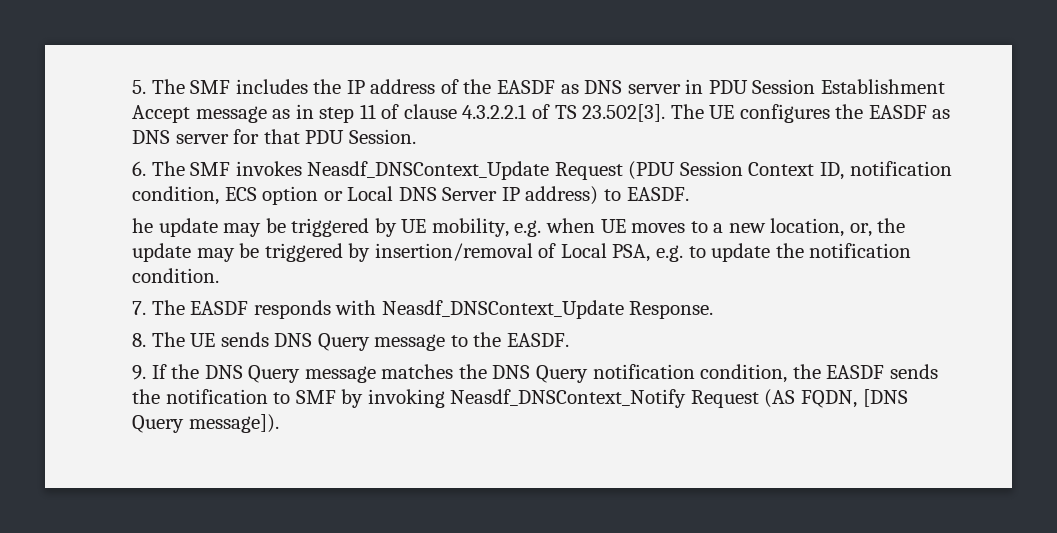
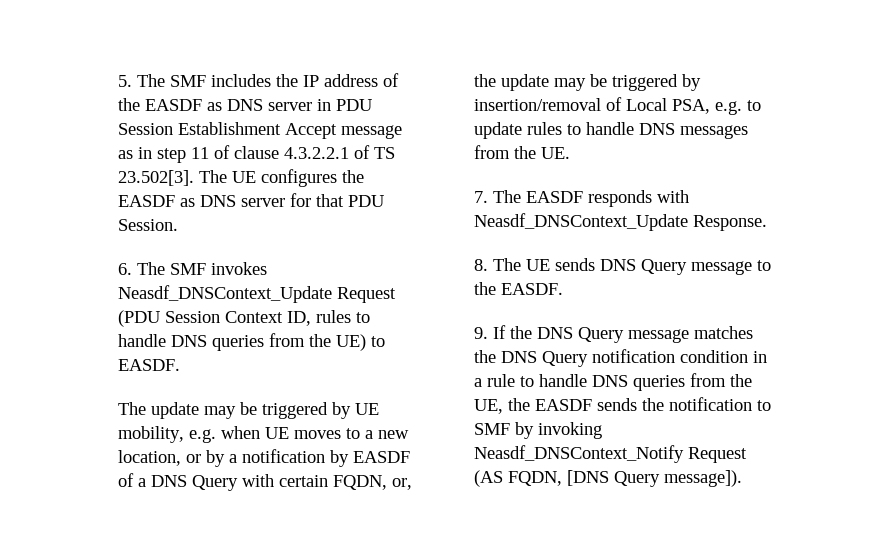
[849,161,952,176] [132,186,599,205] notification condition, ECS option or Local DNS Server IP address) -> [316,310,371,323] [118,333,367,351] rules to handle DNS queries from the UE)
[132,218,154,233] he -> [118,402,147,415] The
(845, 227) none -> [186,449,411,467] [118,473,388,491] or by a notification by EASDF of a DNS Query with certain FQDN,
[775,243,912,258] [132,268,220,283] the notification condition. -> [527,122,749,139] [474,145,571,159] rules to handle DNS messages from the UE.
[700,364,788,383] condition, -> [680,350,768,363] [474,373,753,391] [474,399,504,414] condition in a rule to handle DNS queries from the UE,

